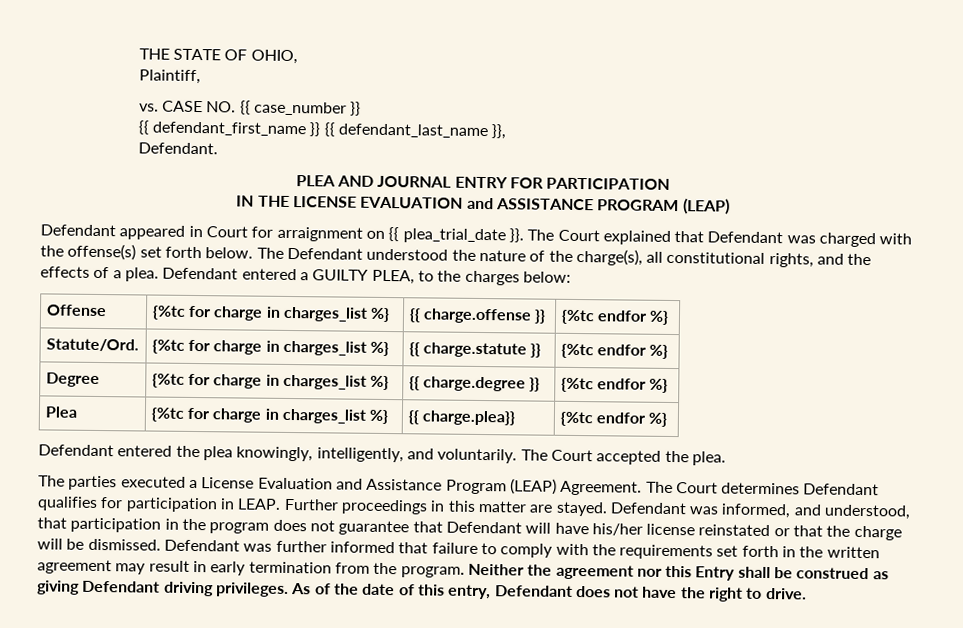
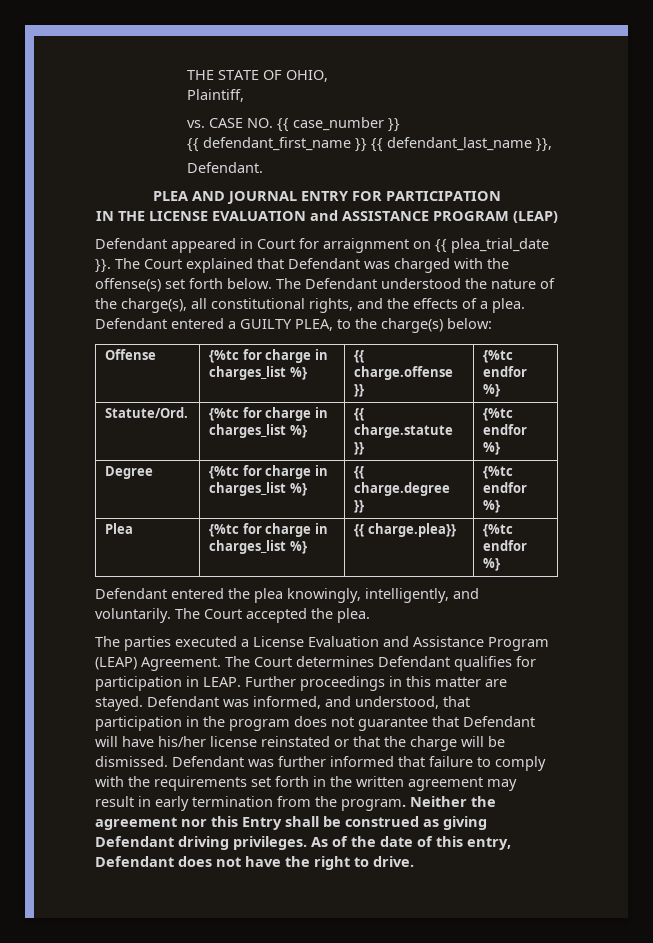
[464,270,520,286] charges -> [381,318,443,333] charge(s)

